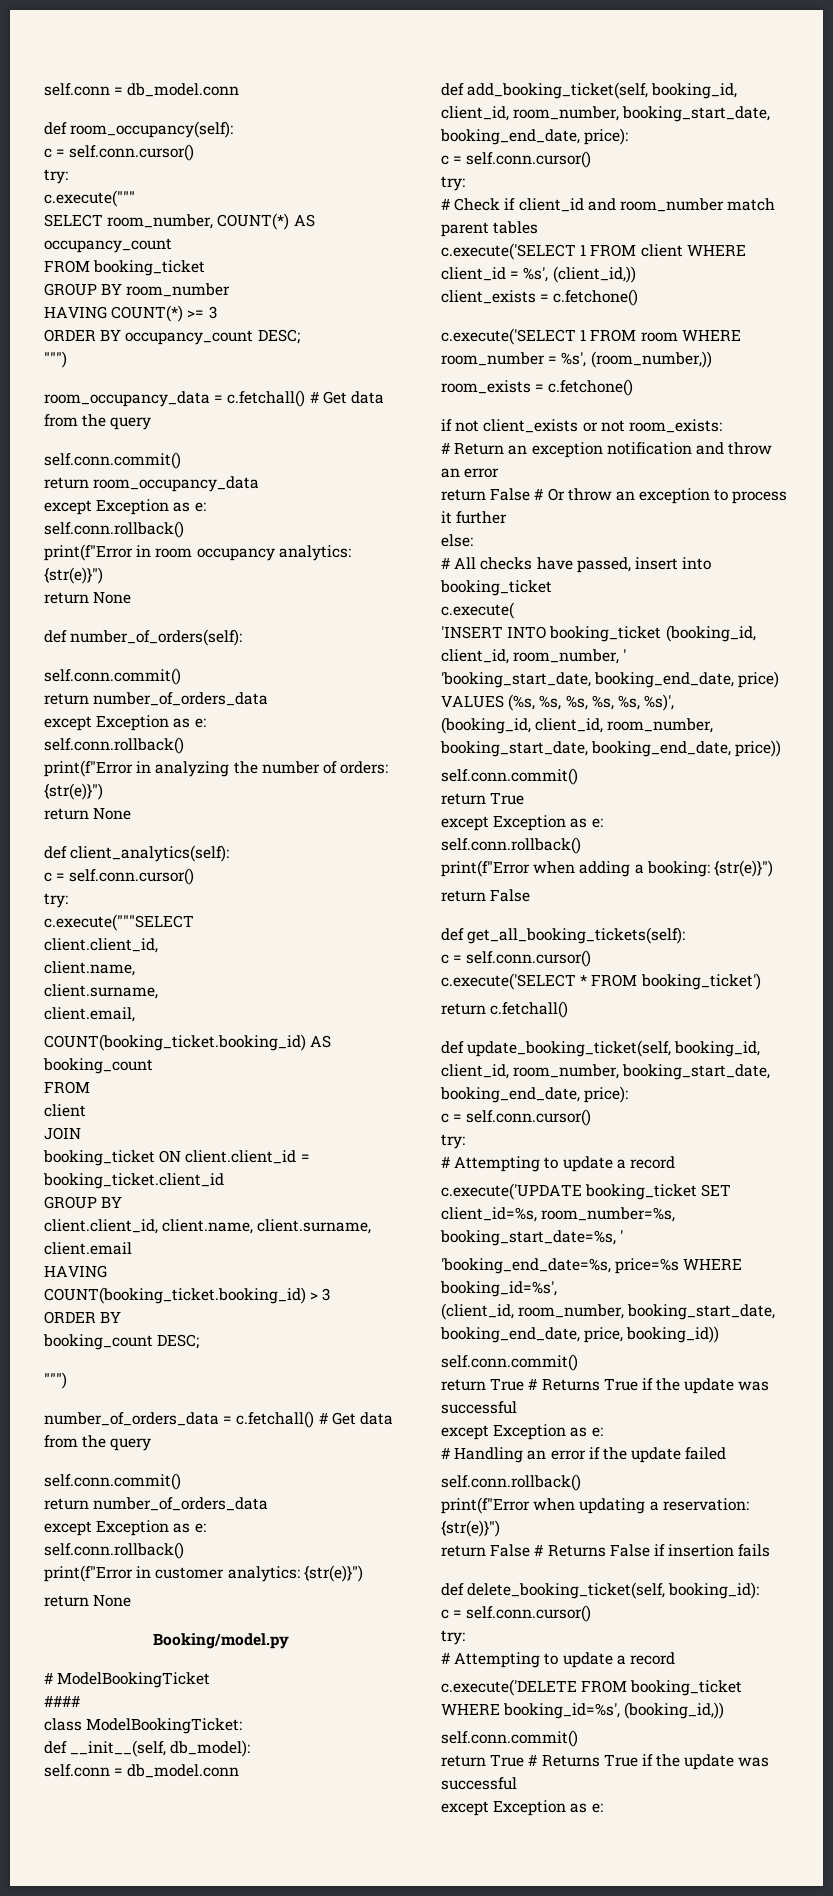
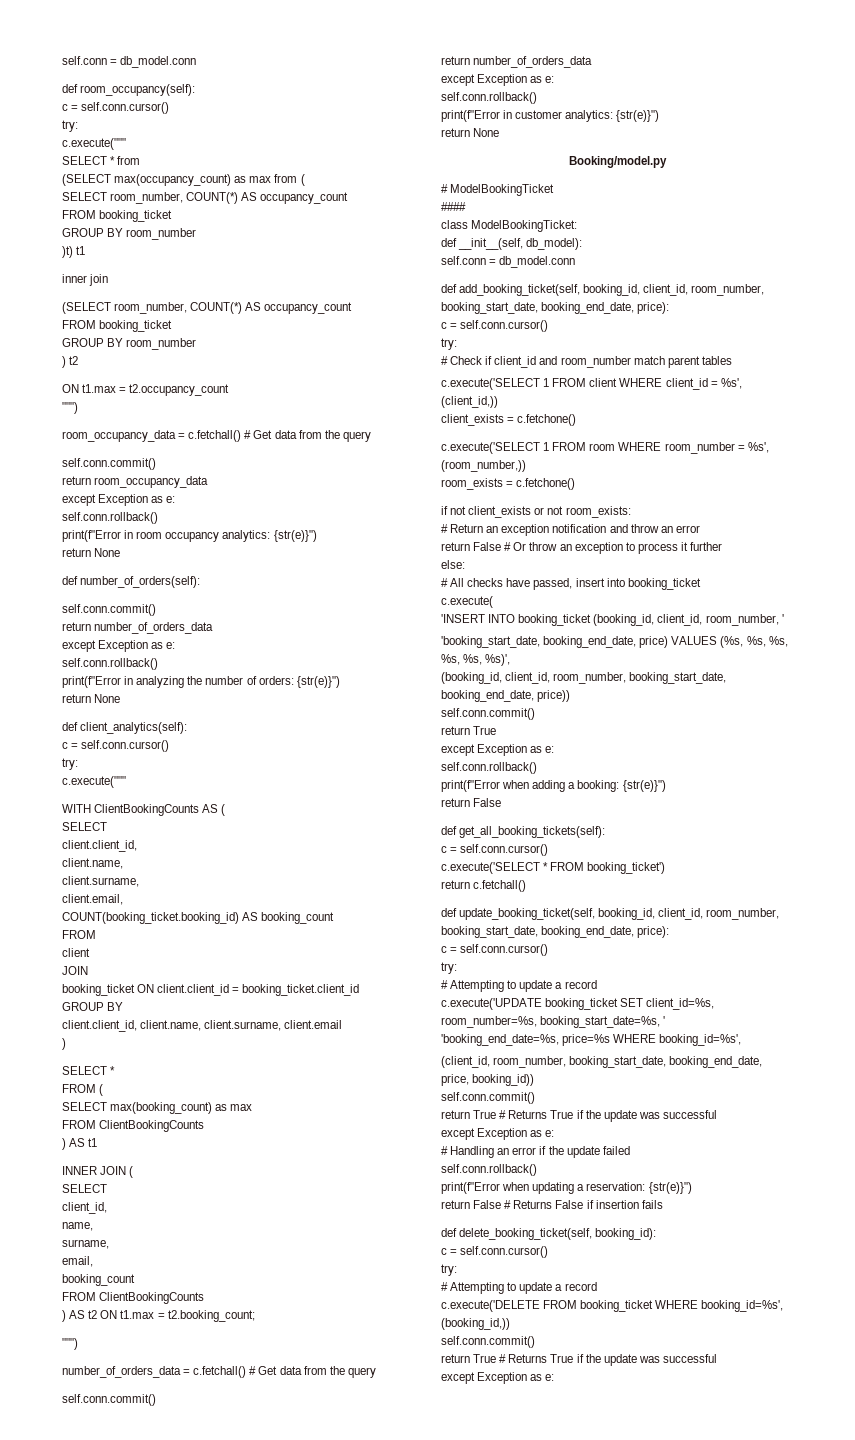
(135, 198) none -> [62,156,141,165] [62,174,305,186] // SELECT * from // (SELECT max(occupancy_count) as max from (
[44,305,217,322] [44,329,300,345] HAVING COUNT(*) >= 3 // ORDER BY occupancy_count DESC; -> [62,246,86,258] [62,274,109,286] [62,302,353,314] [62,320,173,332] [62,338,197,350] [62,356,79,368] [62,384,230,396] )t) t1 // inner join // (SELECT room_number, COUNT(*) AS occupancy_count // FROM booking_ticket // GROUP BY room_number // ) t2 // ON t1.max = t2.occupancy_count
[44,914,194,931] c.execute("""SELECT -> [62,776,126,788] [62,804,226,816] [62,822,107,831] c.execute(""" // WITH ClientBookingCounts AS ( // SELECT
[44,1265,107,1278] [44,1287,331,1304] [44,1311,122,1324] [43,1334,200,1350] HAVING // COUNT(booking_ticket.booking_id) > 3 // ORDER BY // booking_count DESC; -> [62,1038,66,1050] [62,1066,116,1075] [62,1084,104,1096] [62,1102,253,1114] [62,1120,205,1132] [62,1138,98,1150] [62,1166,134,1178] [62,1184,107,1193] [62,1202,107,1214] [62,1222,93,1231] [62,1239,109,1249] [62,1256,93,1267] [62,1274,135,1286] [62,1292,205,1304] [62,1310,255,1322] ) // SELECT * // FROM ( // SELECT max(booking_count) as max // FROM ClientBookingCounts // ) AS t1 // INNER JOIN ( // SELECT // client_id, // name, // surname, // email, // booking_count // FROM ClientBookingCounts // ) AS t2 ON t1.max = t2.booking_count;

